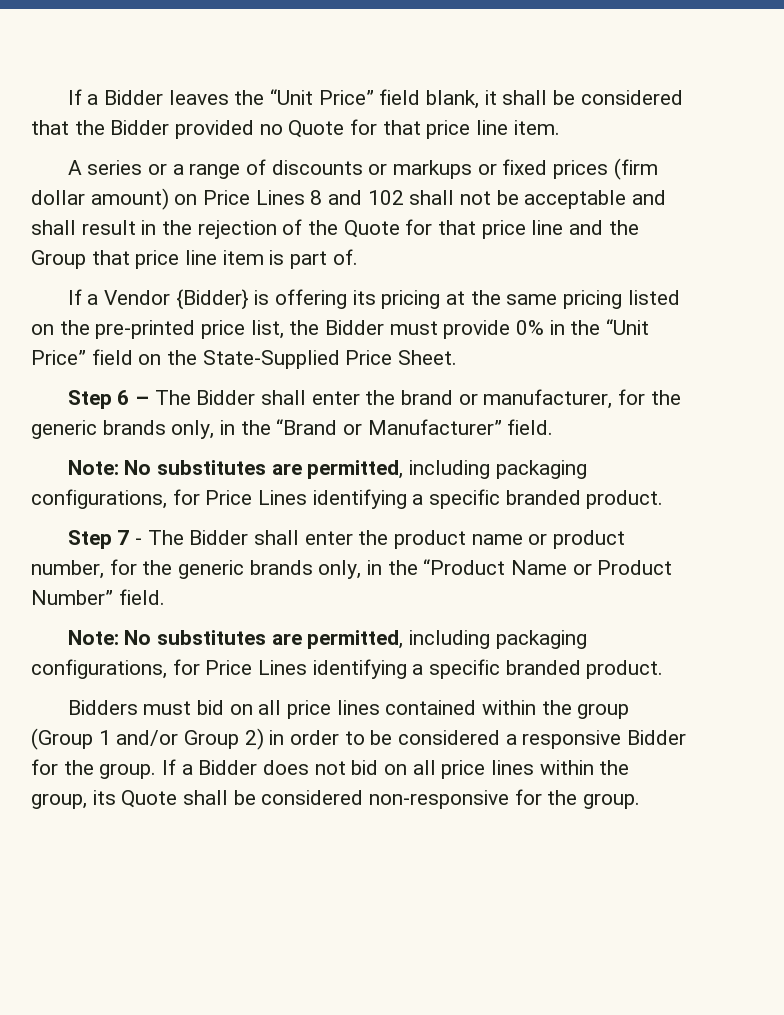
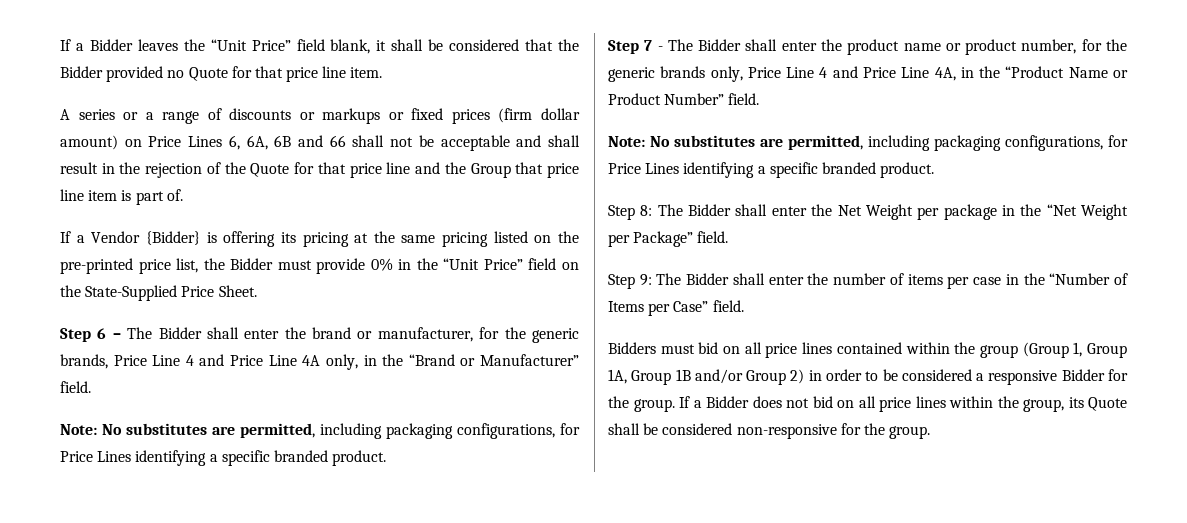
[310,190,404,205] 8 and 102 -> [228,135,346,150] 6, 6A, 6B and 66
[102,420,166,435] brands -> [60,354,321,369] brands, Price Line 4 and Price Line 4A
(362, 569) none -> [747,66,956,81] Price Line 4 and Price Line 4A,
(664, 669) none -> [608,204,1128,220] [608,231,729,247] [608,273,1128,289] [608,300,744,316] // Step 8: The Bidder shall enter the Net Weight per package in the “Net Weight per Package” field. // Step 9: The Bidder shall enter the number of items per case in the “Number of Items per Case” field.
[98,730,111,745] 1 -> [1073,342,1127,358] [608,369,691,385] 1, Group 1A, Group 1B

